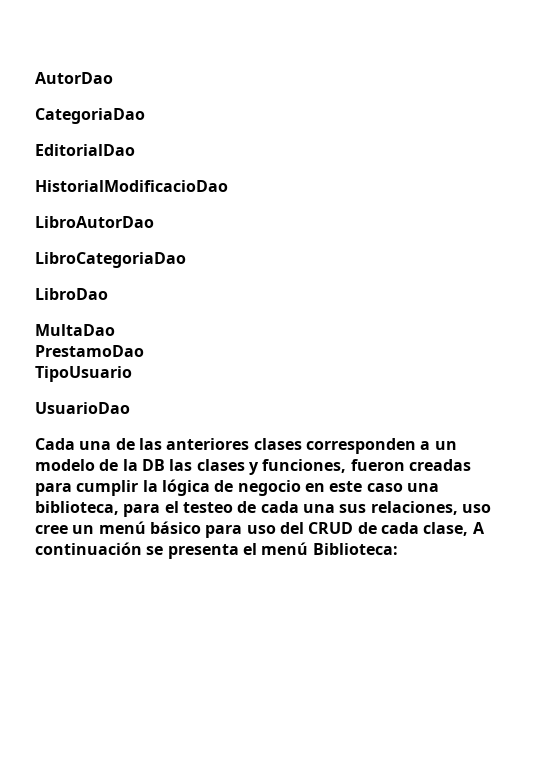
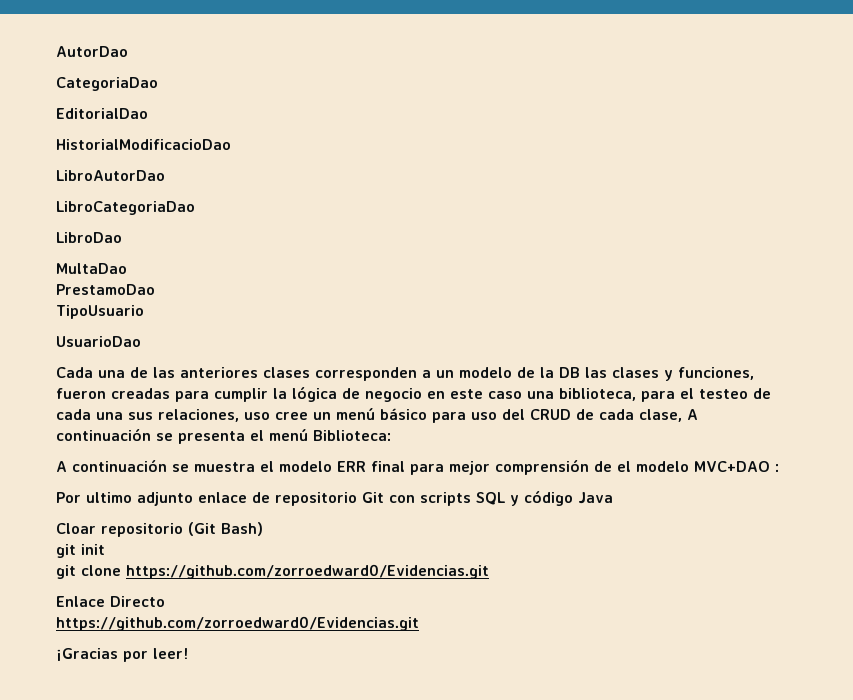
(398, 549) none -> [56,460,779,475] [56,491,613,506] [56,522,263,537] [56,544,105,558] [56,564,489,579] [56,596,165,607] [56,616,419,631] [56,648,188,662] // A continuación se muestra el modelo ERR final para mejor comprensión de el modelo MVC+DAO : // Por ultimo adjunto enlace de repositorio Git con scripts SQL y código Java // Cloar repositorio (Git Bash) // git init // git clone https://github.com/zorroedward0/Evidencias.git // Enlace Directo // https://github.com/zorroedward0/Evidencias.git // ¡Gracias por leer!

